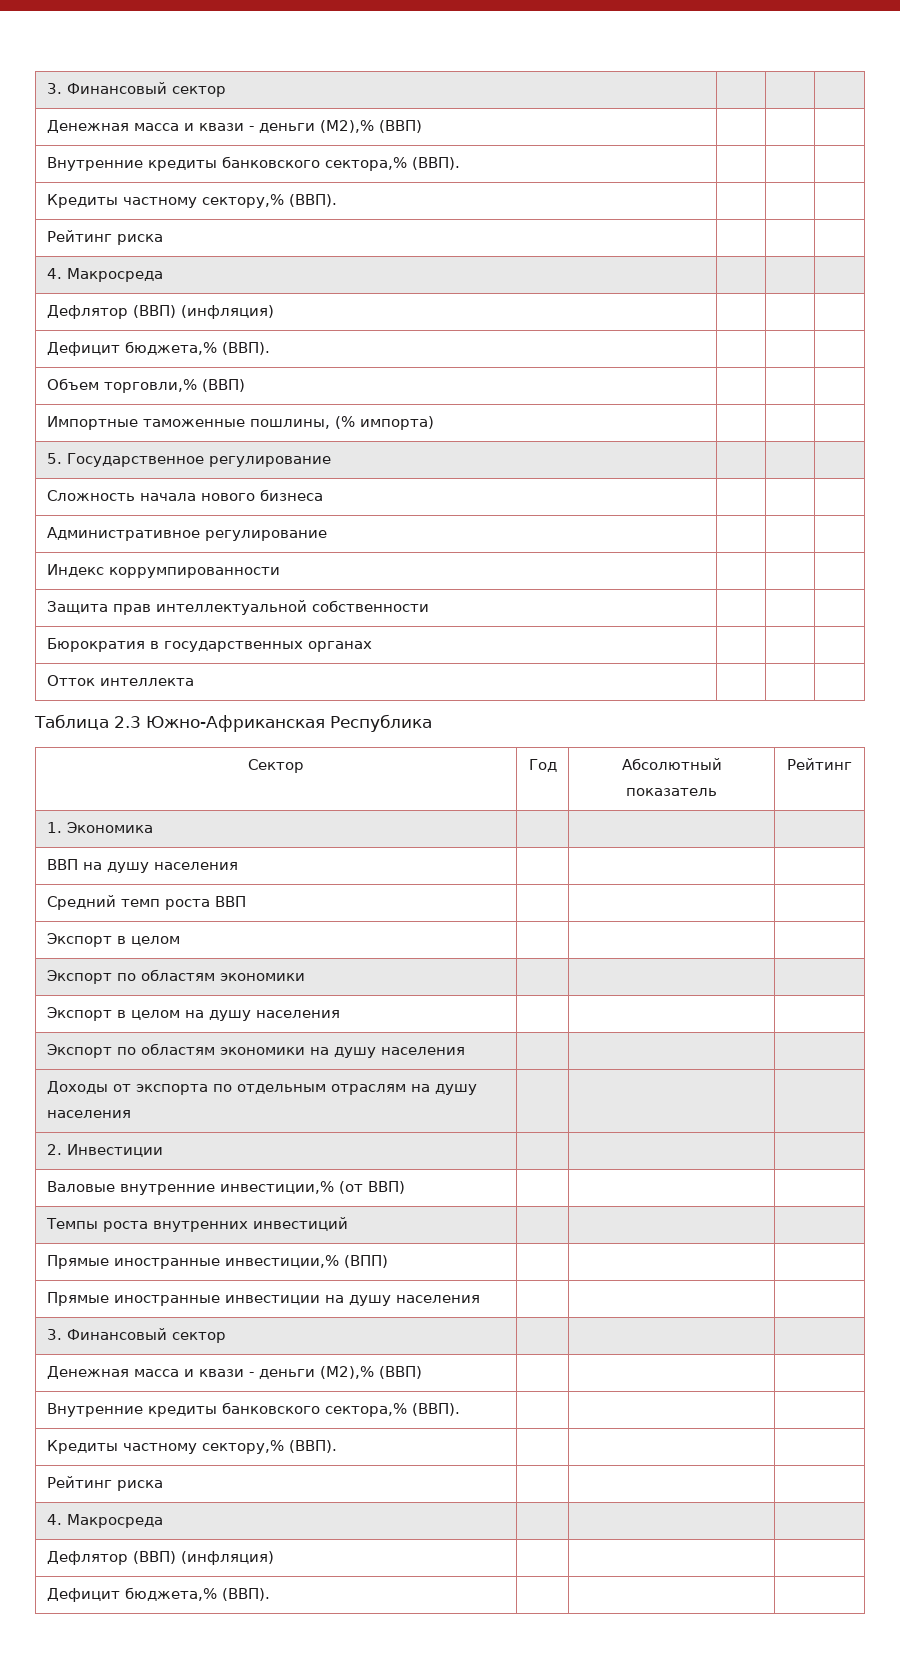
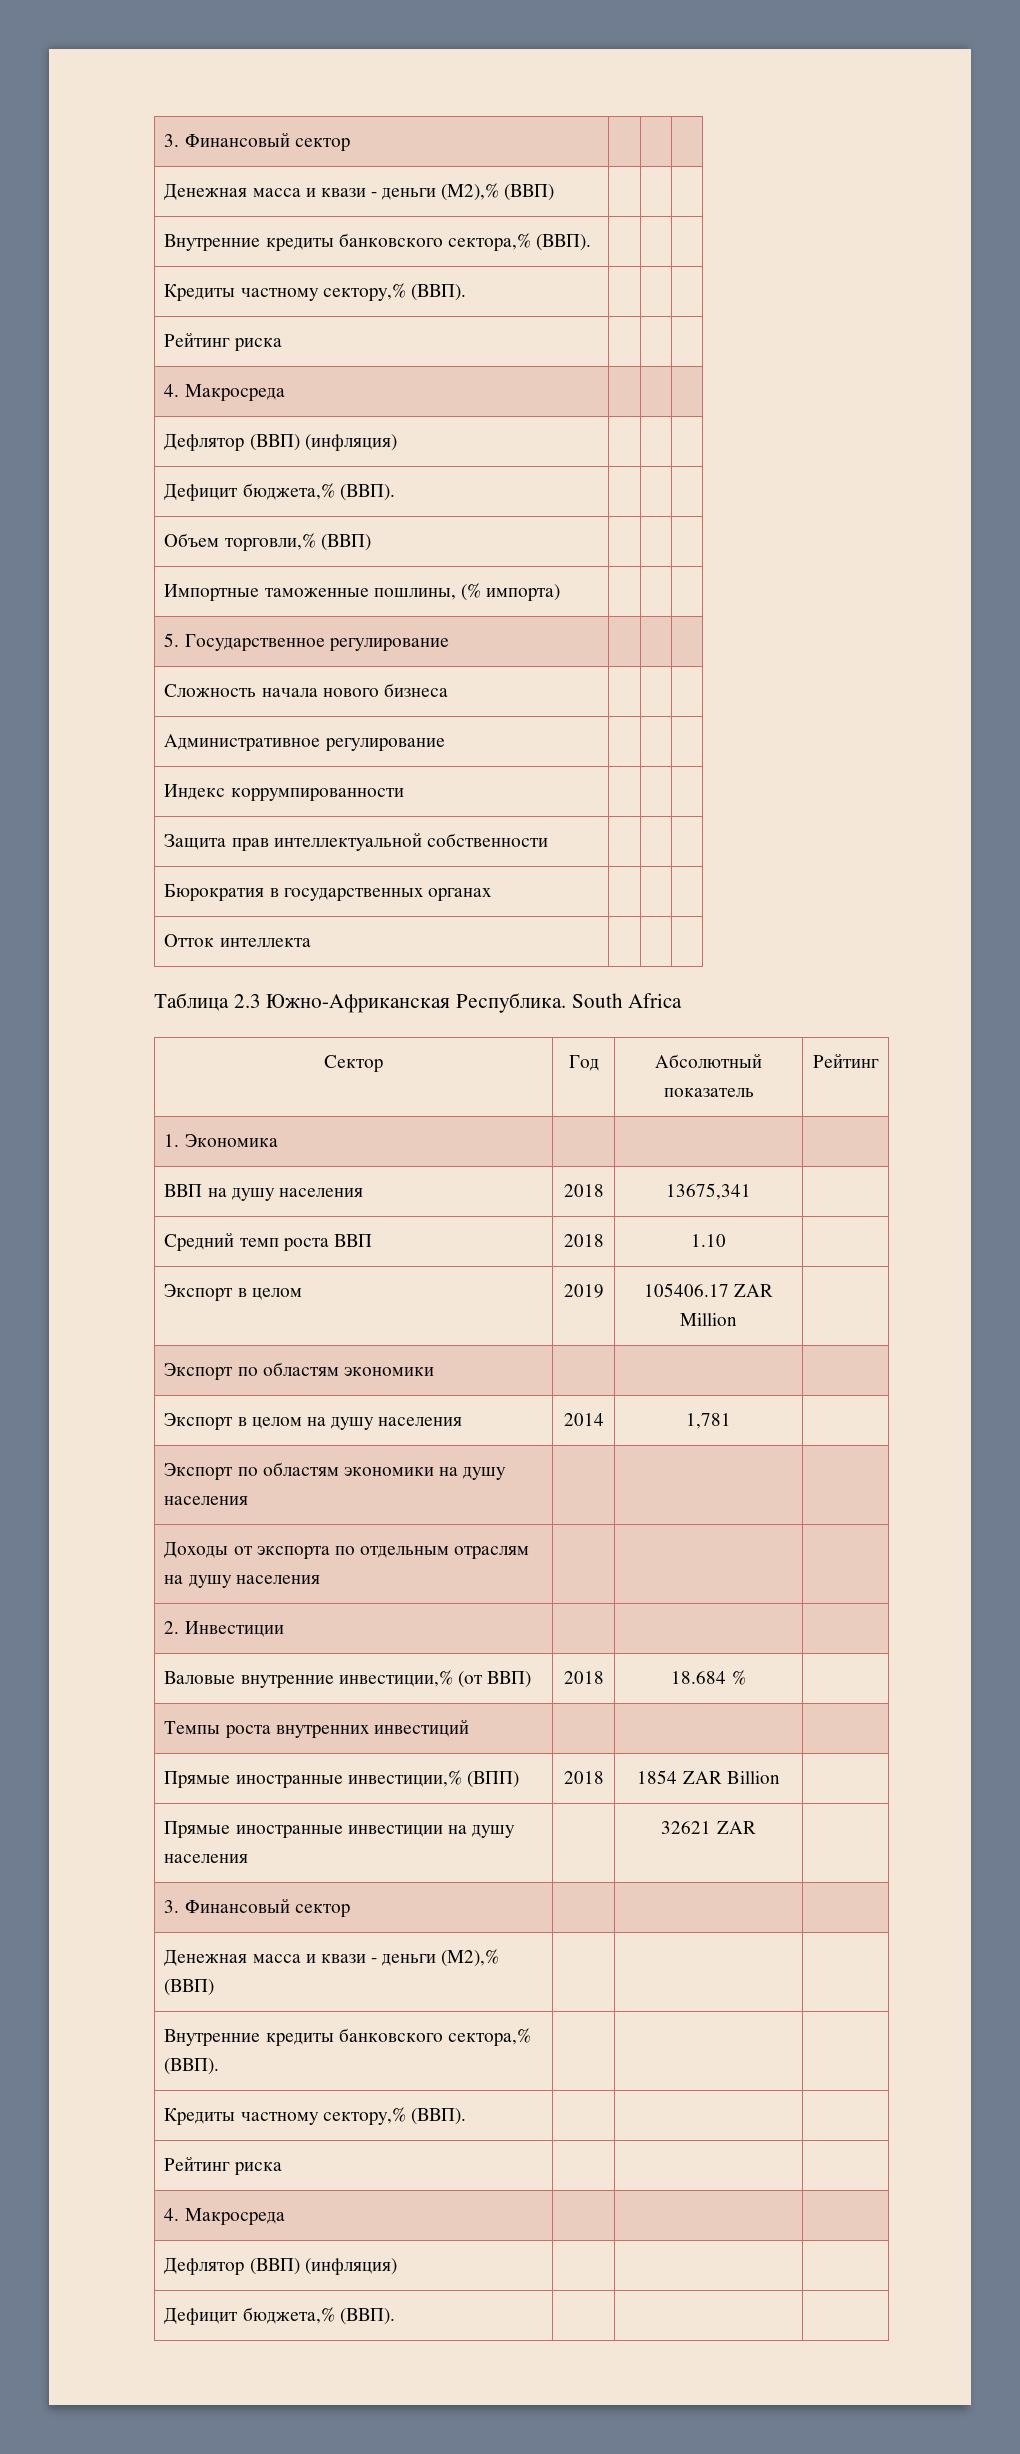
[330,714,432,732] Республика -> [456,993,683,1013] Республика. South Africa
(238, 866) | -> [563,1184,604,1197] [666,1183,751,1200] 2018 | 13675,341
(246, 901) | -> [563,1234,604,1247] [691,1234,726,1247] 2018 | 1.10
(180, 941) | -> [563,1284,604,1298] [643,1283,774,1297] [680,1313,737,1326] 2019 | 105406.17 ZAR Million
(340, 1014) | -> [563,1413,604,1426] [686,1413,731,1429] 2014 | 1,781
(405, 1187) | -> [563,1671,604,1684] [671,1670,746,1685] 2018 | 18.684 %
(388, 1261) | -> [563,1771,604,1784] [637,1770,780,1784] 2018 | 1854 ZAR Billion
(480, 1299) none -> [661,1821,756,1834] 32621 ZAR

